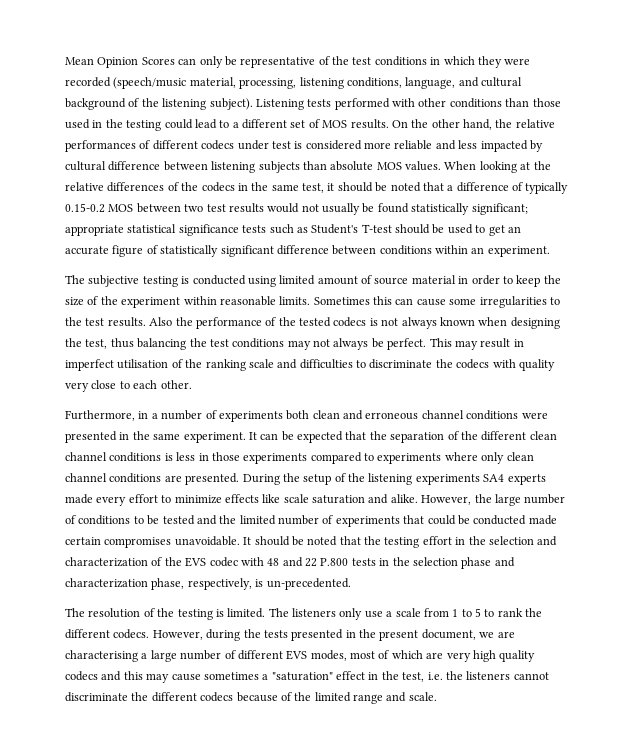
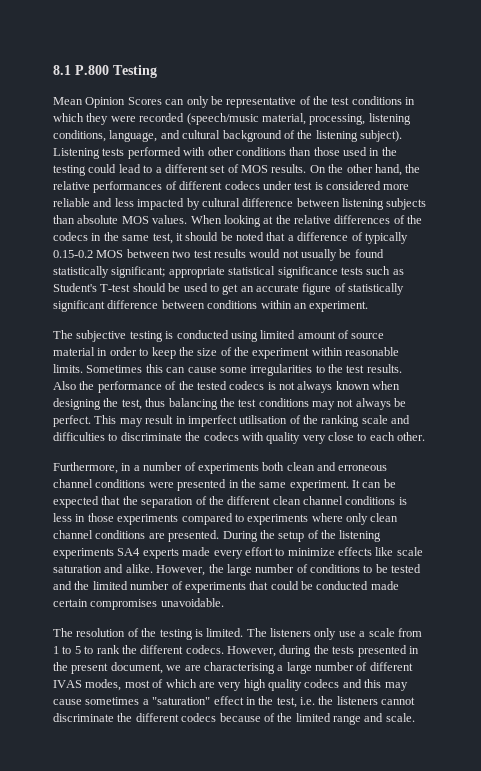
(65, 61) none -> [53,65,157,78] 8.1 P.800 Testing //
[243,536,558,548] [65,557,515,569] [65,578,351,590] It should be noted that the testing effort in the selection and characterization of the EVS codec with 48 and 22 P.800 tests in the selection phase and characterization phase, respectively, is un-precedented. -> (224, 602) none
[286,650,308,660] EVS -> [53,680,82,688] IVAS

